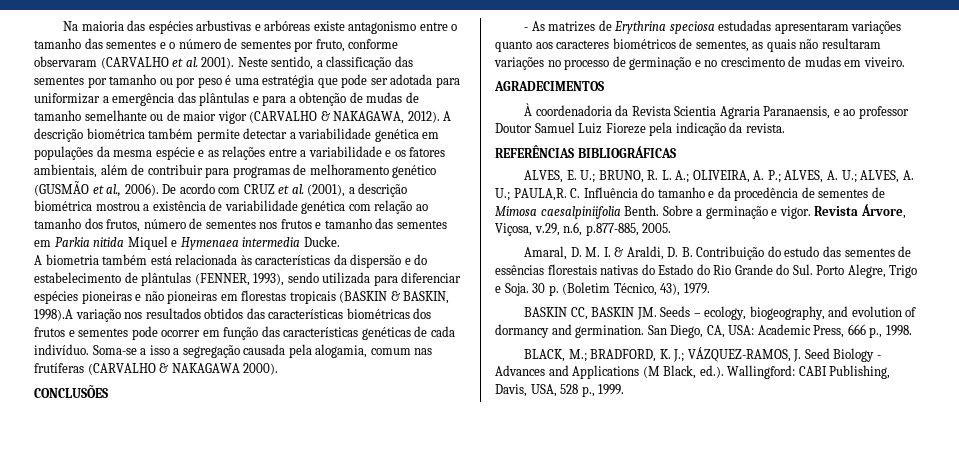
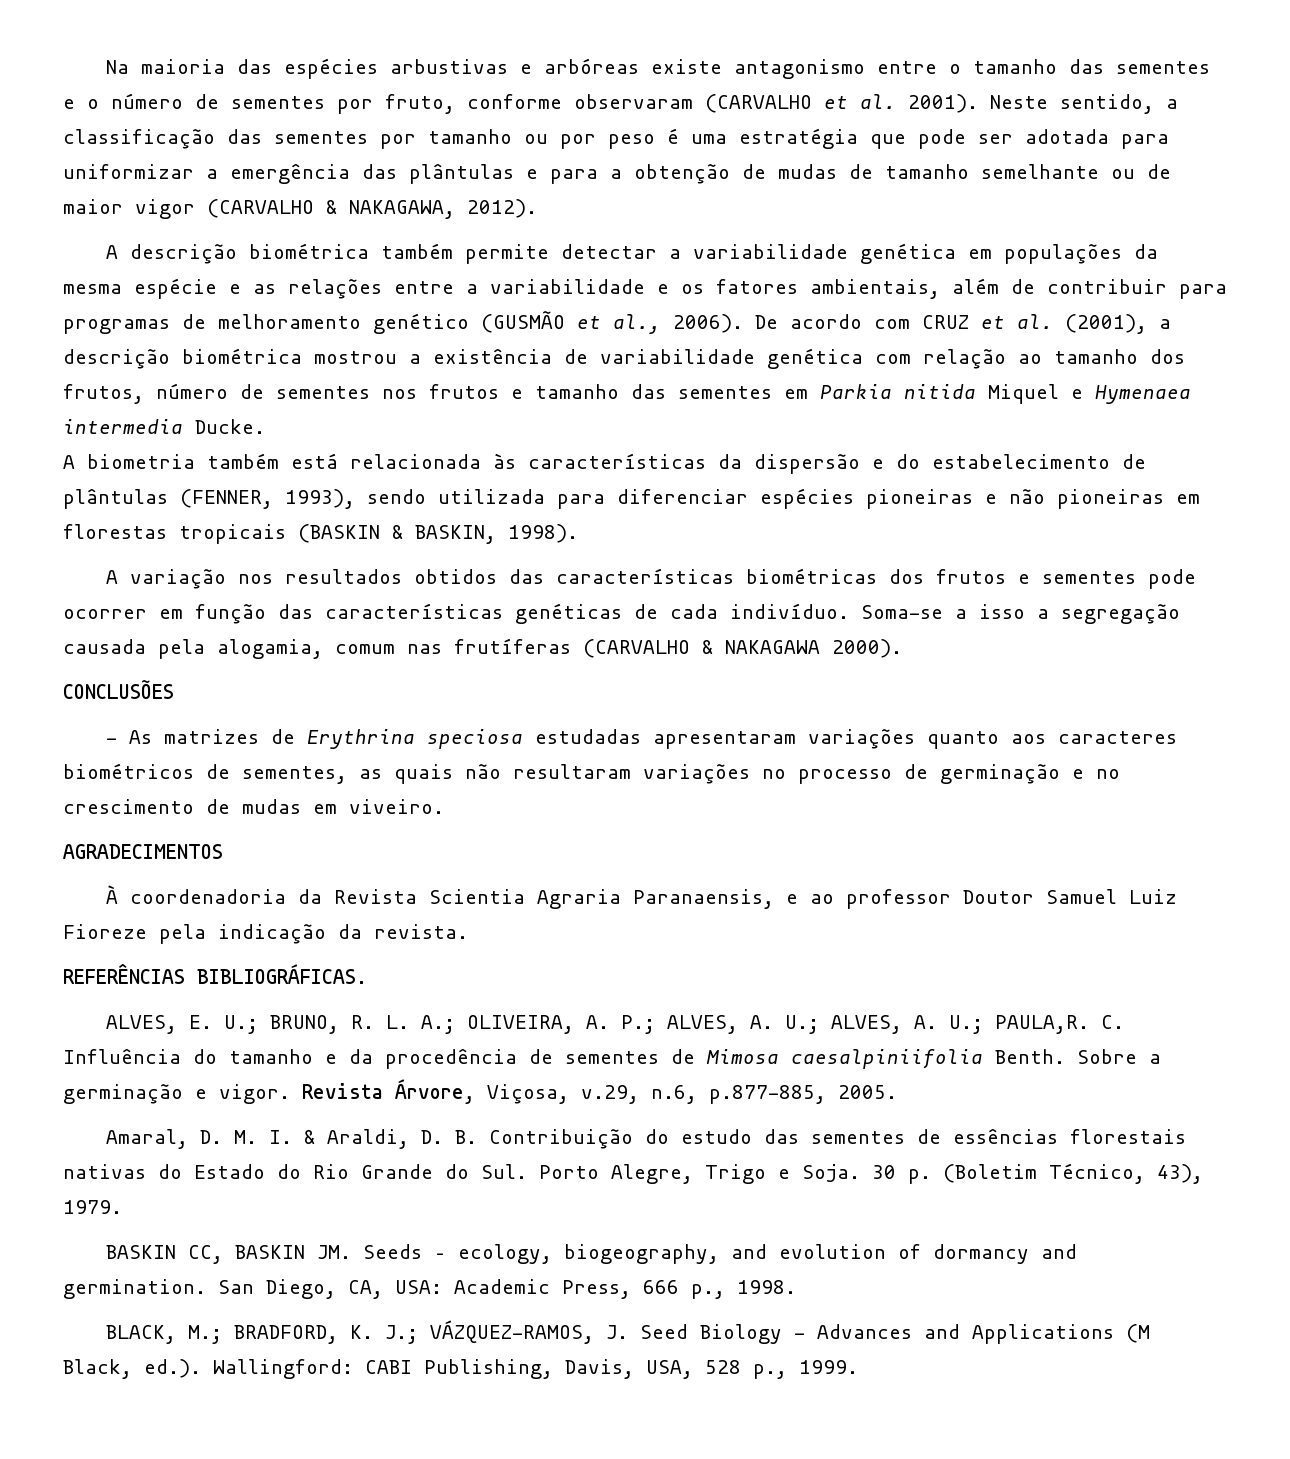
(440, 117) none -> (537, 208) //
[34,309,73,321] 1998).A -> [508,524,578,543] [105,570,118,584] 1998). // A
[577,146,676,158] BIBLIOGRÁFICAS -> [197,964,367,984] BIBLIOGRÁFICAS.

